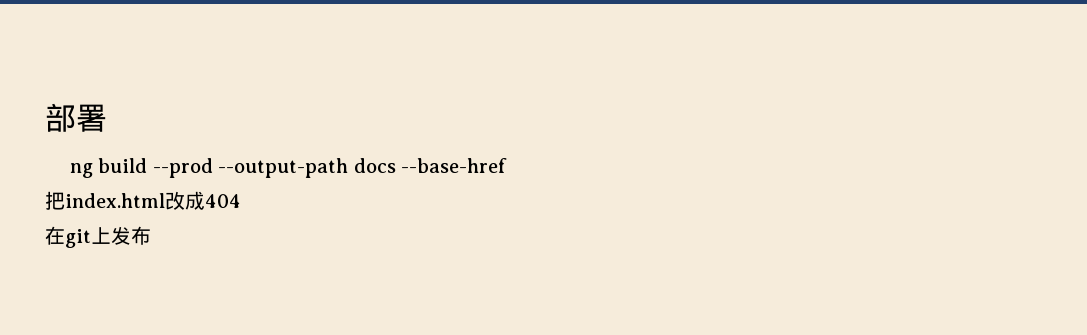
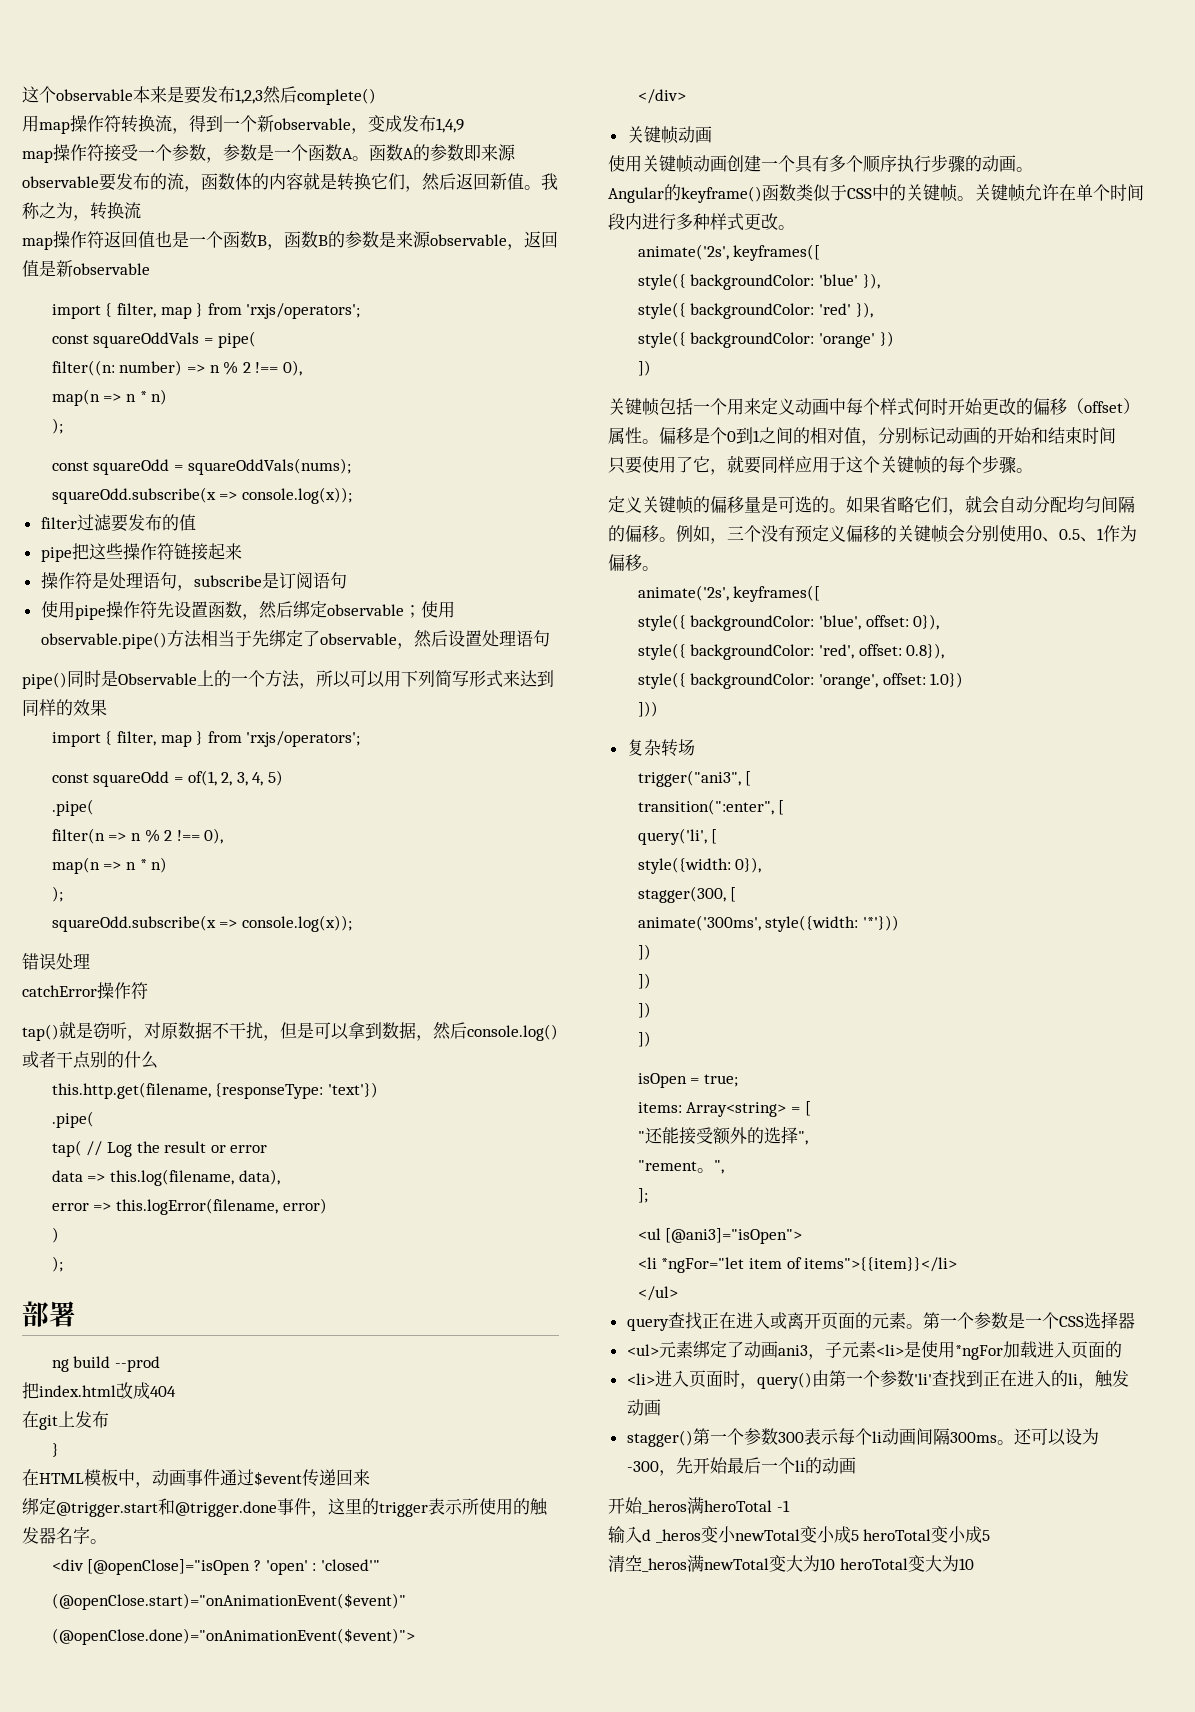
(45, 117) none -> [22,86,376,105] [22,115,464,134] [22,144,516,163] [22,172,558,192] [22,202,141,221] [22,231,558,250] [22,260,150,277] [51,303,361,319] [51,331,256,348] [51,360,302,376] [51,389,168,406] [51,418,63,434] [51,458,351,475] [51,487,352,504] [40,514,196,532] [40,543,242,562] [40,572,347,591] [40,600,455,620] [40,629,550,649] [22,670,554,689] [22,699,107,716] [51,731,361,747] [51,770,283,787] [51,799,94,816] [51,828,224,844] [51,857,168,874] [51,886,63,902] [51,915,352,932] [22,953,90,970] [22,982,148,999] [22,1021,558,1041] [22,1051,158,1069] [51,1082,378,1099] [51,1111,94,1128] [51,1140,268,1157] [51,1169,280,1186] [51,1198,327,1215] [51,1227,59,1243] [51,1256,63,1272] 这个observable本来是要发布1,2,3然后complete() // 用map操作符转换流，得到一个新observable，变成发布1,4,9 // map操作符接受一个参数，参数是一个函数A。函数A的参数即来源observable要发布的流，函数体的内容就是转换它们，然后返回新值。我称之为，转换流 // map操作符返回值也是一个函数B，函数B的参数是来源observable，返回值是新observable // import { filter, map } from 'rxjs/operators'; // const squareOddVals = pipe( // filter((n: number) => n % 2 !== 0), // map(n => n * n) // ); // const squareOdd = squareOddVals(nums); // squareOdd.subscribe(x => console.log(x)); // filter过滤要发布的值 // pipe把这些操作符链接起来 // 操作符是处理语句，subscribe是订阅语句 // 使用pipe操作符先设置函数，然后绑定observable；使用observable.pipe()方法相当于先绑定了observable，然后设置处理语句 // pipe()同时是Observable上的一个方法，所以可以用下列简写形式来达到同样的效果 // import { filter, map } from 'rxjs/operators'; // const squareOdd = of(1, 2, 3, 4, 5) // .pipe( // filter(n => n % 2 !== 0), // map(n => n * n) // ); // squareOdd.subscribe(x => console.log(x)); // 错误处理 // catchError操作符 // tap()就是窃听，对原数据不干扰，但是可以拿到数据，然后console.log()或者干点别的什么 // this.http.get(filename, {responseType: 'text'}) // .pipe( // tap( // Log the result or error // data => this.log(filename, data), // error => this.logError(filename, error) // ) // ); //
[218,158,507,178] --output-path docs --base-href -> (160, 1364) none
(151, 235) none -> [51,1443,59,1457] [22,1469,370,1488] [22,1497,548,1517] [22,1527,107,1544] [51,1559,380,1575] [51,1593,406,1610] [51,1628,415,1645] [637,89,686,104] [626,126,712,144] [608,154,1033,173] [608,184,1144,203] [608,213,795,231] [637,244,821,261] [637,273,880,290] [637,302,873,319] [637,331,894,348] [637,360,651,376] [608,398,1140,416] [608,427,1116,446] [608,455,1033,475] [608,495,1135,515] [608,525,1137,544] [608,554,659,571] [637,585,821,602] [637,614,940,631] [637,643,945,660] [637,672,964,689] [637,701,658,717] [626,739,695,757] [637,770,752,787] [637,799,785,815] [637,828,718,845] [637,857,762,874] [637,886,737,903] [637,915,899,932] [637,944,651,960] [637,973,651,989] [637,1002,651,1018] [637,1031,651,1047] [637,1073,738,1088] [637,1101,811,1117] [637,1126,808,1145] [637,1160,724,1174] [637,1188,648,1203] [637,1228,803,1244] [637,1257,958,1273] [637,1286,678,1301] [626,1311,1135,1331] [626,1340,1122,1360] [626,1370,1129,1389] [626,1399,661,1416] [626,1428,1099,1447] [626,1457,856,1476] [608,1497,790,1514] [608,1526,991,1543] [608,1555,974,1572] // } // 在HTML模板中，动画事件通过$event传递回来 // 绑定@trigger.start和@trigger.done事件，这里的trigger表示所使用的触发器名字。 // <div [@openClose]="isOpen ? 'open' : 'closed'" // (@openClose.start)="onAnimationEvent($event)" // (@openClose.done)="onAnimationEvent($event)"> // </div> // 关键帧动画 // 使用关键帧动画创建一个具有多个顺序执行步骤的动画。 // Angular的keyframe()函数类似于CSS中的关键帧。关键帧允许在单个时间段内进行多种样式更改。 // animate('2s', keyframes([ // style({ backgroundColor: 'blue' }), // style({ backgroundColor: 'red' }), // style({ backgroundColor: 'orange' }) // ]) // 关键帧包括一个用来定义动画中每个样式何时开始更改的偏移（offset）属性。偏移是个0到1之间的相对值，分别标记动画的开始和结束时间 // 只要使用了它，就要同样应用于这个关键帧的每个步骤。 // 定义关键帧的偏移量是可选的。如果省略它们，就会自动分配均匀间隔的偏移。例如，三个没有预定义偏移的关键帧会分别使用0、0.5、1作为偏移。 // animate('2s', keyframes([ // style({ backgroundColor: 'blue', offset: 0}), // style({ backgroundColor: 'red', offset: 0.8}), // style({ backgroundColor: 'orange', offset: 1.0}) // ])) // 复杂转场 // trigger("ani3", [ // transition(":enter", [ // query('li', [ // style({width: 0}), // stagger(300, [ // animate('300ms', style({width: '*'})) // ]) // ]) // ]) // ]) // isOpen = true; // items: Array<string> = [ // "还能接受额外的选择", // "rement。", // ]; // <ul [@ani3]="isOpen"> // <li *ngFor="let item of items">{{item}}</li> // </ul> // query查找正在进入或离开页面的元素。第一个参数是一个CSS选择器 // <ul>元素绑定了动画ani3，子元素<li>是使用*ngFor加载进入页面的 // <li>进入页面时，query()由第一个参数'li'查找到正在进入的li，触发动画 // stagger()第一个参数300表示每个li动画间隔300ms。还可以设为-300，先开始最后一个li的动画 // 开始_heros满heroTotal -1 // 输入d _heros变小newTotal变小成5 heroTotal变小成5 // 清空_heros满newTotal变大为10 heroTotal变大为10

